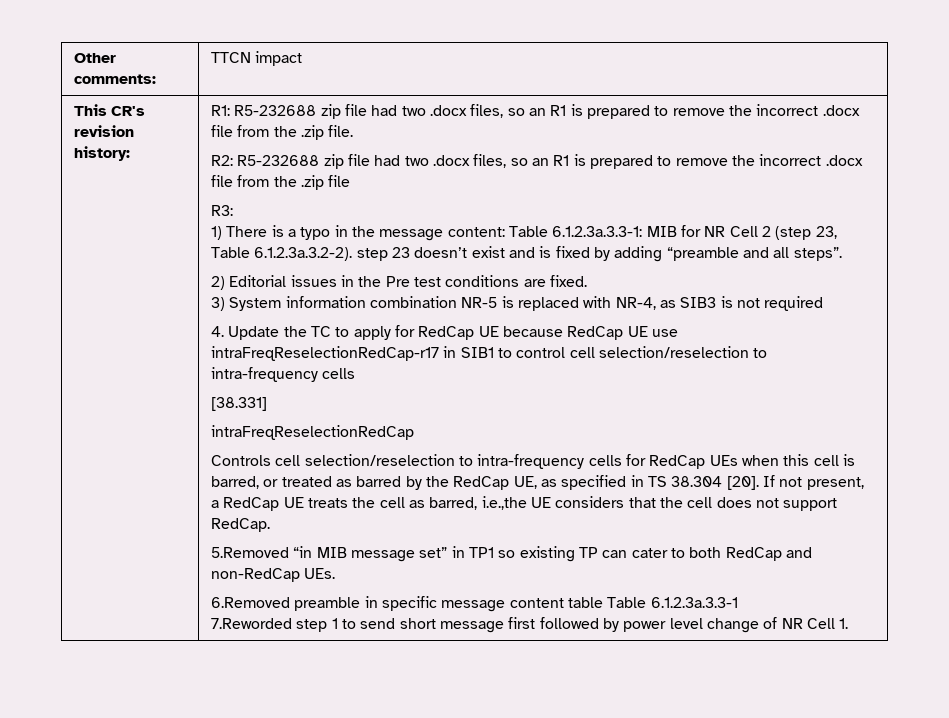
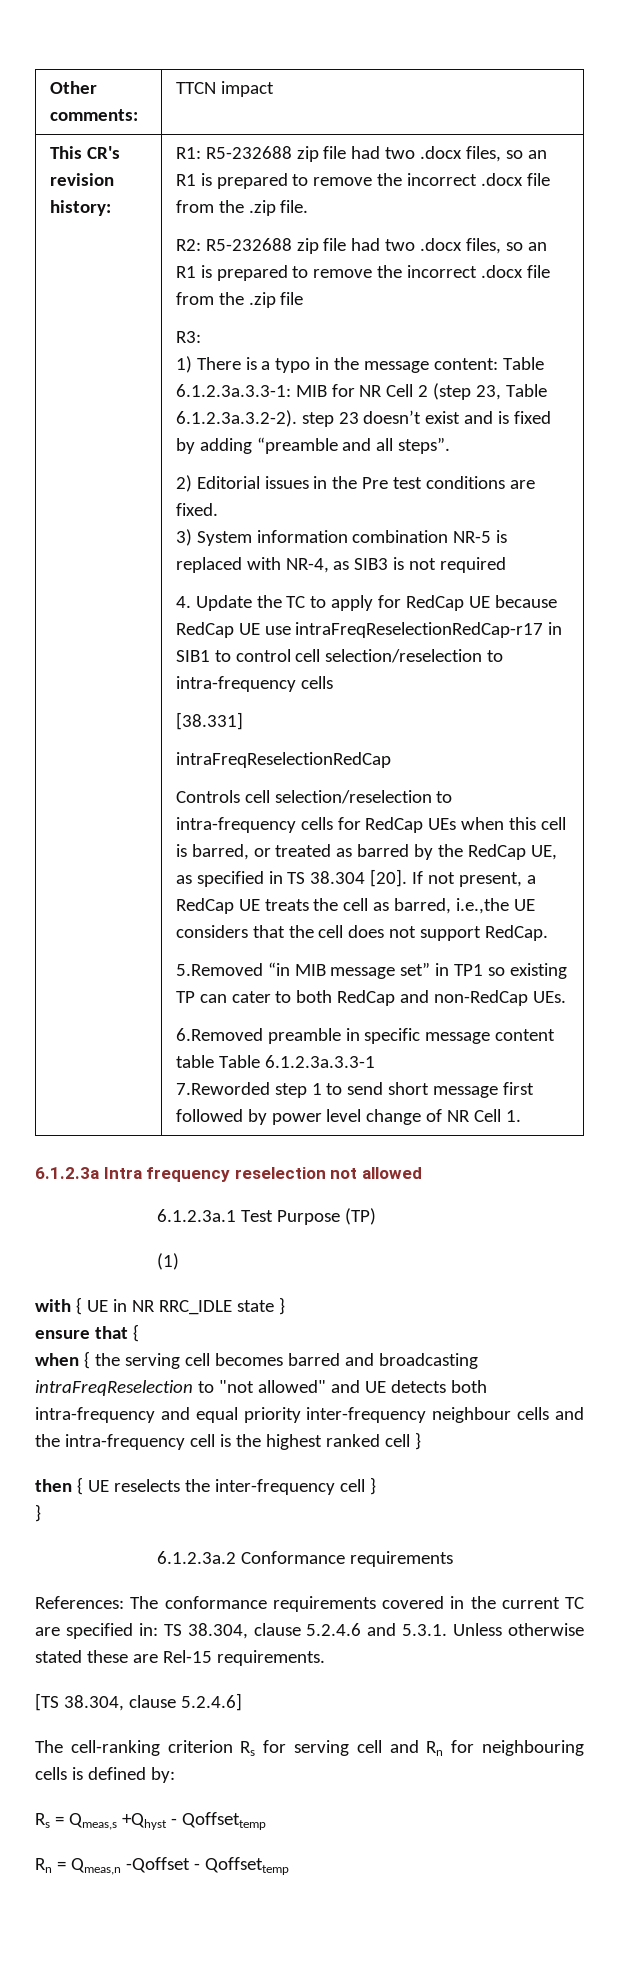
(849, 623) none -> [35,1167,422,1182] [156,1208,376,1225] [156,1253,179,1270] [35,1297,285,1315] [35,1324,139,1342] [35,1351,478,1369] [35,1380,487,1396] [35,1407,584,1423] [35,1432,421,1450] [35,1477,376,1495] [35,1504,41,1522] [156,1551,453,1567] [35,1596,584,1612] [35,1623,584,1639] [35,1650,325,1666] [35,1693,242,1711] [35,1740,584,1756] [35,1767,175,1783] [35,1812,266,1830] [35,1857,289,1875] // 6.1.2.3a Intra frequency reselection not allowed // 6.1.2.3a.1 Test Purpose (TP) // (1) // with { UE in NR RRC_IDLE state } // ensure that { // when { the serving cell becomes barred and broadcasting intraFreqReselection to "not allowed" and UE detects both intra-frequency and equal priority inter-frequency neighbour cells and the intra-frequency cell is the highest ranked cell } // then { UE reselects the inter-frequency cell } // } // 6.1.2.3a.2 Conformance requirements // References: The conformance requirements covered in the current TC are specified in: TS 38.304, clause 5.2.4.6 and 5.3.1. Unless otherwise stated these are Rel-15 requirements. // [TS 38.304, clause 5.2.4.6] // The cell-ranking criterion Rs for serving cell and Rn for neighbouring cells is defined by: // Rs = Qmeas,s +Qhyst - Qoffsettemp // Rn = Qmeas,n -Qoffset - Qoffsettemp

